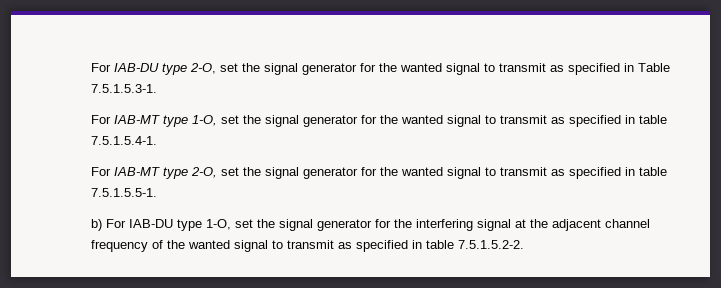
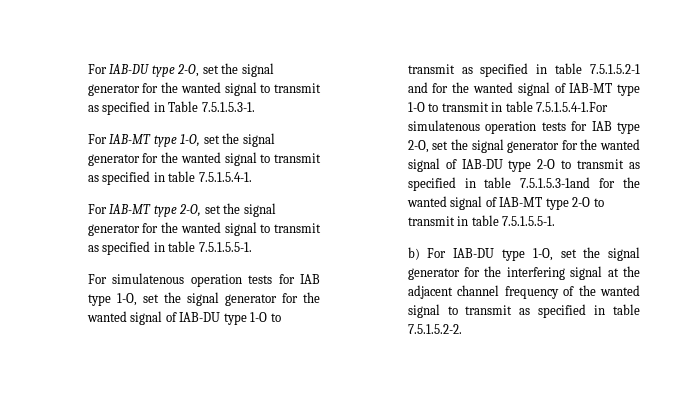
(158, 192) none -> [87,273,320,287] [87,292,320,306] [86,311,281,325] [407,63,640,77] [407,82,640,96] [407,101,609,112] [407,120,640,134] [407,139,640,153] [407,158,640,172] [407,177,640,191] [406,196,604,210] [407,215,556,226] // For simulatenous operation tests for IAB type 1-O, set the signal generator for the wanted signal of IAB-DU type 1-O to transmit as specified in table 7.5.1.5.2-1 and for the wanted signal of IAB-MT type 1-O to transmit in table 7.5.1.5.4-1.For simulatenous operation tests for IAB type 2-O, set the signal generator for the wanted signal of IAB-DU type 2-O to transmit as specified in table 7.5.1.5.3-1and for the wanted signal of IAB-MT type 2-O to transmit in table 7.5.1.5.5-1.

